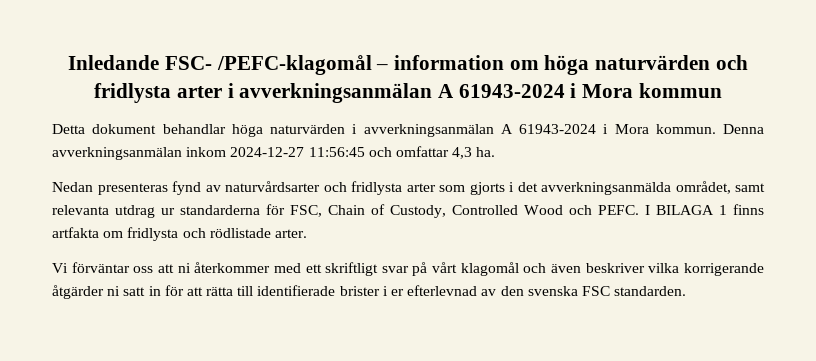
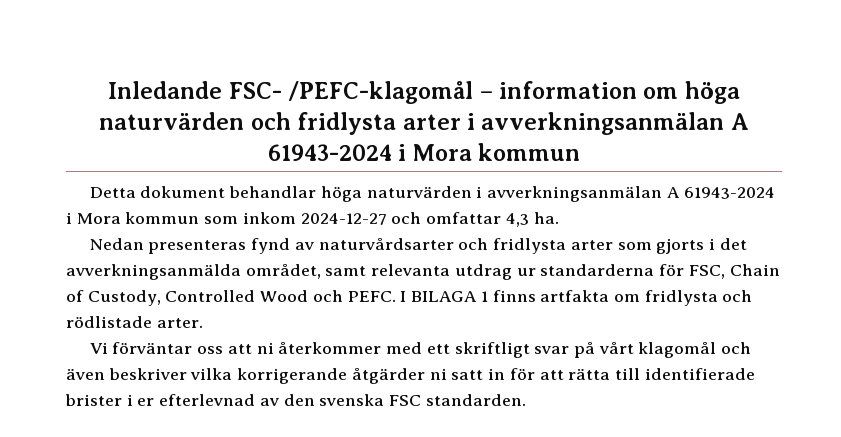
[655,124,764,134] [52,147,182,160] kommun. Denna avverkningsanmälan -> [125,212,239,224] kommun som
[308,147,365,157] 11:56:45 -> (387, 219) none

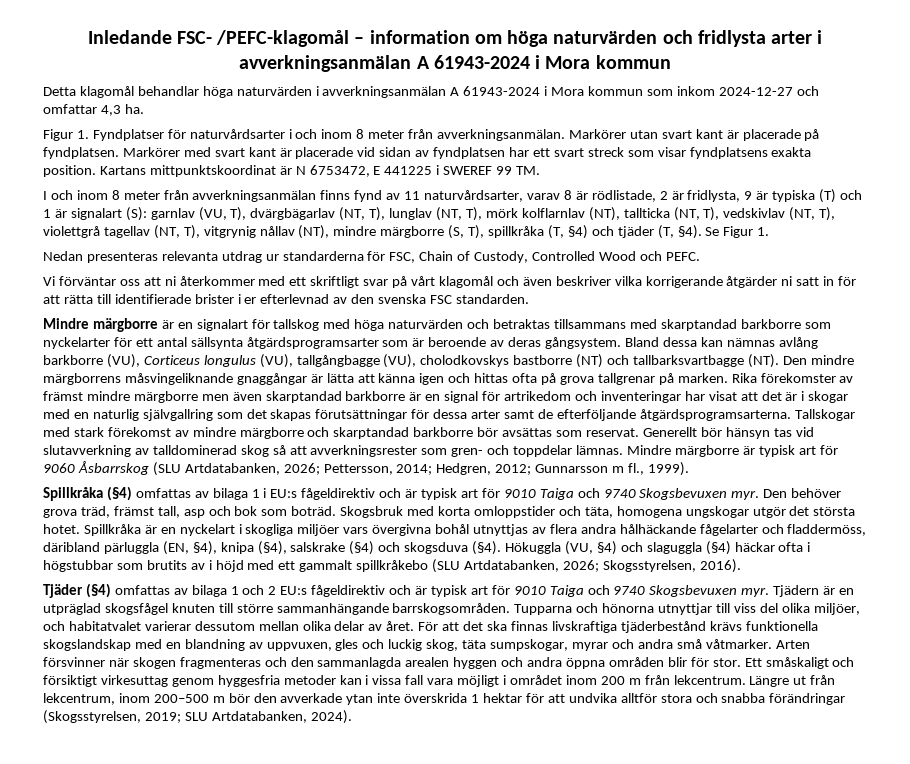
[140,186,226,198] dokument -> [79,86,134,98] klagomål
[89,238,747,254] [66,264,367,280] Nedan presenteras fynd av naturvårdsarter och fridlysta arter som gjorts i det avverkningsanmälda området, samt -> [43,129,820,141] [43,147,812,159] [43,165,541,177] [43,189,863,203] [43,207,836,221] [43,225,770,239] [43,251,158,263] Figur 1. Fyndplatser för naturvårdsarter i och inom 8 meter från avverkningsanmälan. Markörer utan svart kant är placerade på fyndplatsen. Markörer med svart kant är placerade vid sidan av fyndplatsen har ett svart streck som visar fyndplatsens exakta position. Kartans mittpunktskoordinat är N 6753472, E 441225 i SWEREF 99 TM. // I och inom 8 meter från avverkningsanmälan finns fynd av 11 naturvårdsarter, varav 8 är rödlistade, 2 är fridlysta, 9 är typiska (T) och 1 är signalart (S): garnlav (VU, T), dvärgbägarlav (NT, T), lunglav (NT, T), mörk kolflarnlav (NT), tallticka (NT, T), vedskivlav (NT, T), violettgrå tagellav (NT, T), vitgrynig nållav (NT), mindre märgborre (S, T), spillkråka (T, §4) och tjäder (T, §4). Se Figur 1. // Nedan presenteras
[400,290,753,306] [66,316,203,328] I BILAGA 1 finns artfakta om fridlysta och rödlistade arter. -> (700, 256) none
(526, 400) none -> [43,318,831,332] [43,337,818,349] [43,354,854,368] [43,373,854,385] [43,391,849,403] [43,409,855,421] [43,427,814,439] [43,445,838,457] [43,461,689,476] [43,486,842,501] [43,506,856,518] [43,524,867,536] [43,541,811,555] [43,559,741,573] [43,583,855,598] [43,603,860,615] [43,621,818,633] [43,639,810,651] [43,657,855,669] [43,675,836,687] [43,693,846,705] [43,710,352,724] // Mindre märgborre är en signalart för tallskog med höga naturvärden och betraktas tillsammans med skarptandad barkborre som nyckelarter för ett antal sällsynta åtgärdsprogramsarter som är beroende av deras gångsystem. Bland dessa kan nämnas avlång barkborre (VU), Corticeus longulus (VU), tallgångbagge (VU), cholodkovskys bastborre (NT) och tallbarksvartbagge (NT). Den mindre märgborrens måsvingeliknande gnaggångar är lätta att känna igen och hittas ofta på grova tallgrenar på marken. Rika förekomster av främst mindre märgborre men även skarptandad barkborre är en signal för artrikedom och inventeringar har visat att det är i skogar med en naturlig självgallring som det skapas förutsättningar för dessa arter samt de efterföljande åtgärdsprogramsarterna. Tallskogar med stark förekomst av mindre märgborre och skarptandad barkborre bör avsättas som reservat. Generellt bör hänsyn tas vid slutavverkning av talldominerad skog så att avverkningsrester som gren- och toppdelar lämnas. Mindre märgborre är typisk art för 9060 Åsbarrskog (SLU Artdatabanken, 2026; Pettersson, 2014; Hedgren, 2012; Gunnarsson m fl., 1999). // Spillkråka (§4) omfattas av bilaga 1 i EU:s fågeldirektiv och är typisk art för 9010 Taiga och 9740 Skogsbevuxen myr. Den behöver grova träd, främst tall, asp och bok som boträd. Skogsbruk med korta omloppstider och täta, homogena ungskogar utgör det största hotet. Spillkråka är en nyckelart i skogliga miljöer vars övergivna bohål utnyttjas av flera andra hålhäckande fågelarter och fladdermöss, däribland pärluggla (EN, §4), knipa (§4), salskrake (§4) och skogsduva (§4). Hökuggla (VU, §4) och slaguggla (§4) häckar ofta i högstubbar som brutits av i höjd med ett gammalt spillkråkebo (SLU Artdatabanken, 2026; Skogsstyrelsen, 2016). // Tjäder (§4) omfattas av bilaga 1 och 2 EU:s fågeldirektiv och är typisk art för 9010 Taiga och 9740 Skogsbevuxen myr. Tjädern är en utpräglad skogsfågel knuten till större sammanhängande barrskogsområden. Tupparna och hönorna utnyttjar till viss del olika miljöer, och habitatvalet varierar dessutom mellan olika delar av året. För att det ska finnas livskraftiga tjäderbestånd krävs funktionella skogslandskap med en blandning av uppvuxen, gles och luckig skog, täta sumpskogar, myrar och andra små våtmarker. Arten försvinner när skogen fragmenteras och den sammanlagda arealen hyggen och andra öppna områden blir för stor. Ett småskaligt och försiktigt virkesuttag genom hyggesfria metoder kan i vissa fall vara möjligt i området inom 200 m från lekcentrum. Längre ut från lekcentrum, inom 200–500 m bör den avverkade ytan inte överskrida 1 hektar för att undvika alltför stora och snabba förändringar (Skogsstyrelsen, 2019; SLU Artdatabanken, 2024).

